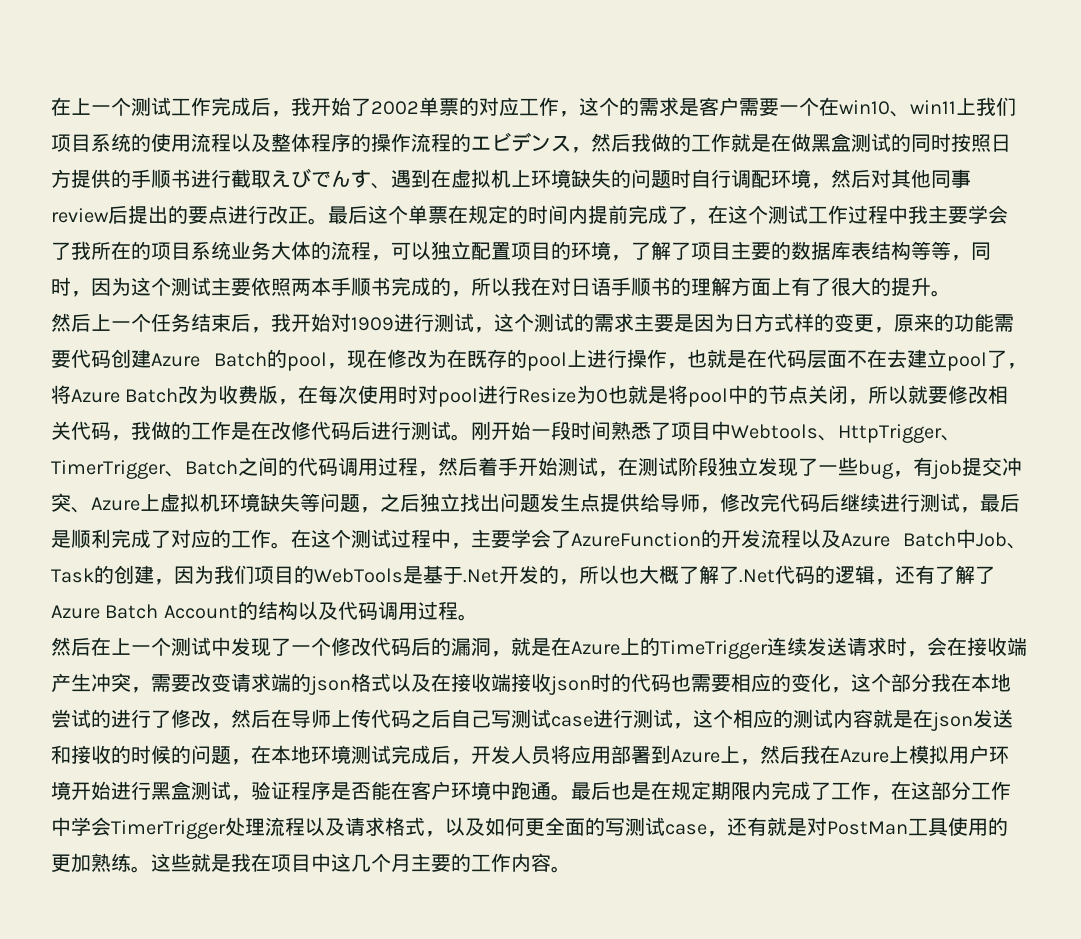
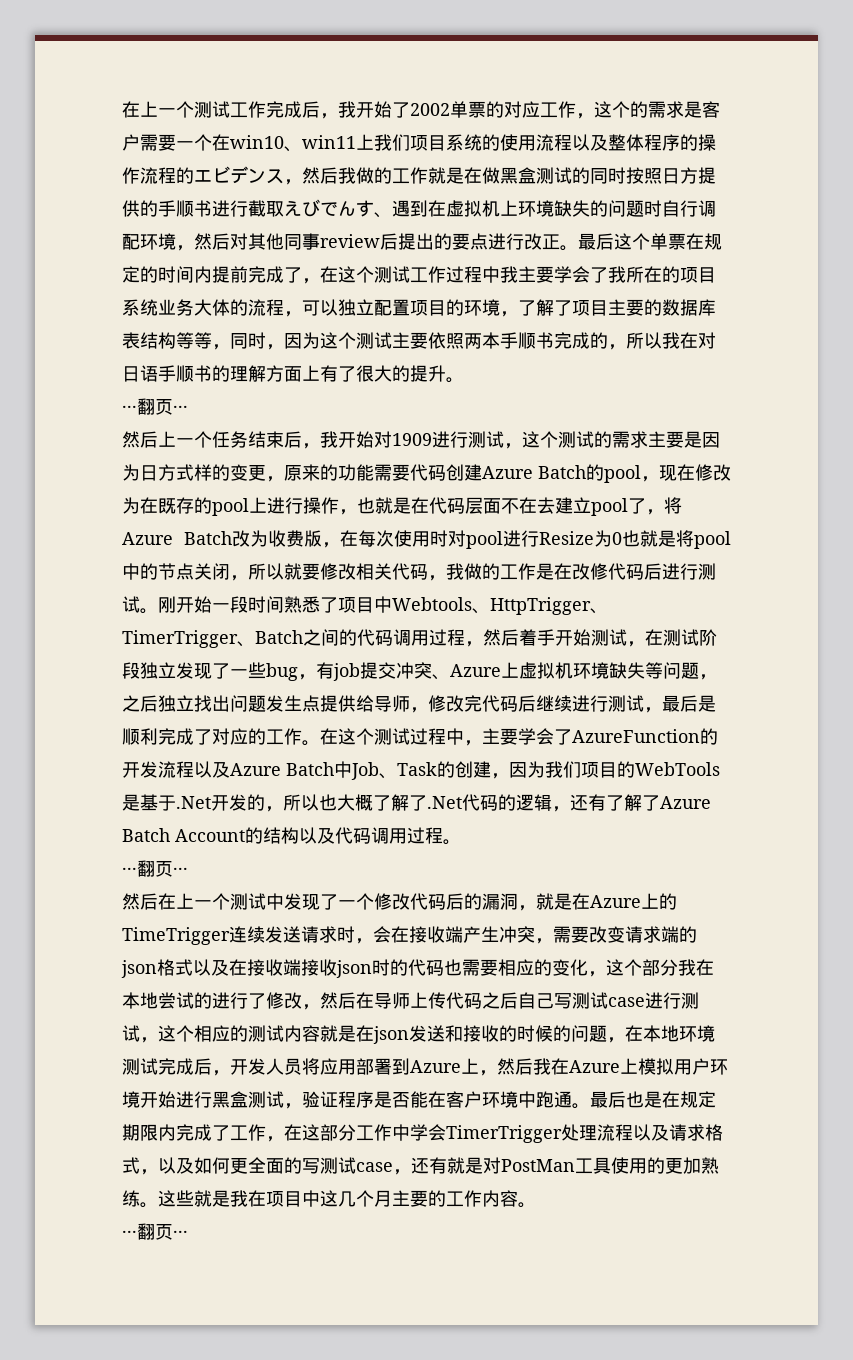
(951, 293) none -> [122,398,188,415] // ···翻页···
(478, 617) none -> [122,860,188,877] // ···翻页···
(571, 869) none -> [122,1223,188,1240] // ···翻页···

